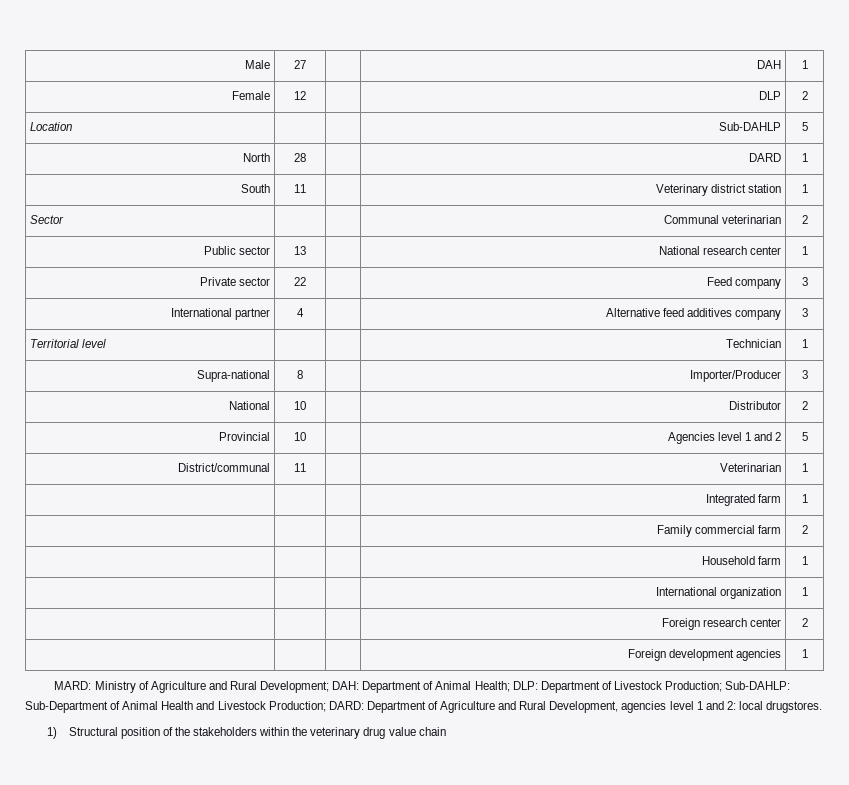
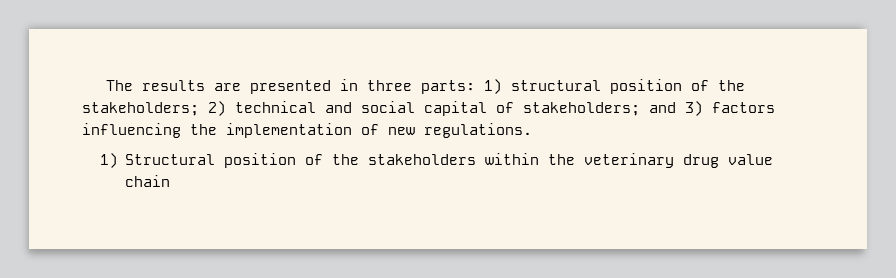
[245,60,271,69] [294,60,306,69] [757,60,782,69] [801,60,808,69] [232,91,271,100] [294,91,306,100] [759,91,782,100] [801,91,808,100] [29,122,72,131] [719,122,782,131] [801,122,808,131] [243,153,271,162] [294,153,306,162] [749,153,782,162] [801,153,808,162] [241,184,271,193] [294,184,306,193] [655,184,782,196] [801,184,808,193] [29,215,64,224] [664,215,782,224] [801,215,808,224] [204,246,271,255] [294,246,306,255] [658,246,782,255] [801,246,808,255] [200,277,271,286] [294,277,306,286] [707,277,782,289] [801,277,808,286] [171,308,271,320] [297,308,304,317] [605,308,782,320] [801,308,808,317] [29,339,106,348] [726,339,782,348] [801,339,808,348] [197,370,271,382] [297,370,303,379] [690,370,782,382] [801,370,808,379] [229,401,271,410] [294,401,306,410] [729,401,782,410] [801,401,808,410] [219,432,271,441] [294,432,306,441] [667,432,782,444] [801,432,808,441] [178,463,271,472] [294,463,306,472] [720,463,782,472] [801,463,808,472] [706,494,782,506] [801,494,808,503] [656,525,782,537] [801,525,808,534] [702,556,782,565] [801,556,808,565] [656,587,782,599] [801,587,808,596] [661,618,782,630] [801,618,808,627] [627,649,782,661] [801,649,808,658] [54,681,791,693] [25,701,823,713] Male | 27 | | DAH | 1 // Female | 12 | | DLP | 2 // Location | | | Sub-DAHLP | 5 // North | 28 | | DARD | 1 // South | 11 | | Veterinary district station | 1 // Sector | | | Communal veterinarian | 2 // Public sector | 13 | | National research center | 1 // Private sector | 22 | | Feed company | 3 // International partner | 4 | | Alternative feed additives company | 3 // Territorial level | | | Technician | 1 // Supra-national | 8 | | Importer/Producer | 3 // National | 10 | | Distributor | 2 // Provincial | 10 | | Agencies level 1 and 2 | 5 // District/communal | 11 | | Veterinarian | 1 // | | | Integrated farm | 1 // | | | Family commercial farm | 2 // | | | Household farm | 1 // | | | International organization | 1 // | | | Foreign research center | 2 // | | | Foreign development agencies | 1 // MARD: Ministry of Agriculture and Rural Development; DAH: Department of Animal Health; DLP: Department of Livestock Production; Sub-DAHLP: Sub-Department of Animal Health and Livestock Production; DARD: Department of Agriculture and Rural Development, agencies level 1 and 2: local drugstores. -> [106,79,746,94] [82,101,775,116] [82,123,532,138] The results are presented in three parts: 1) structural position of the stakeholders; 2) technical and social capital of stakeholders; and 3) factors influencing the implementation of new regulations.

